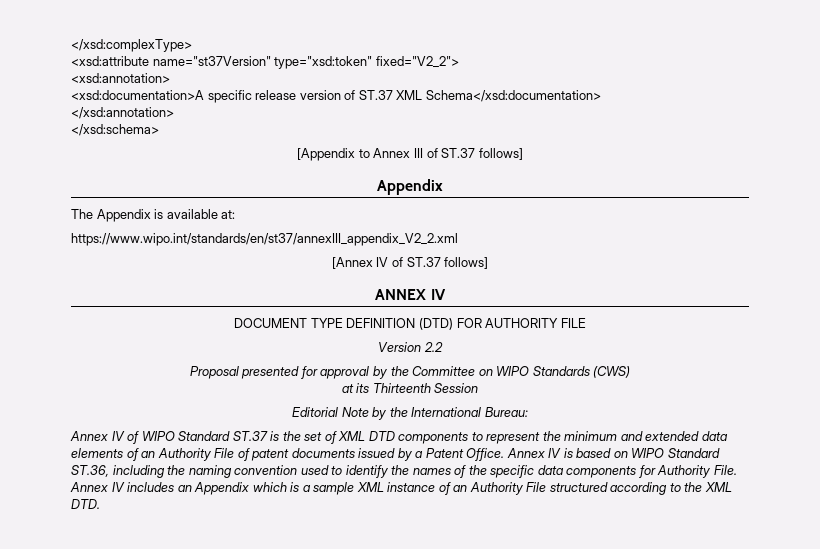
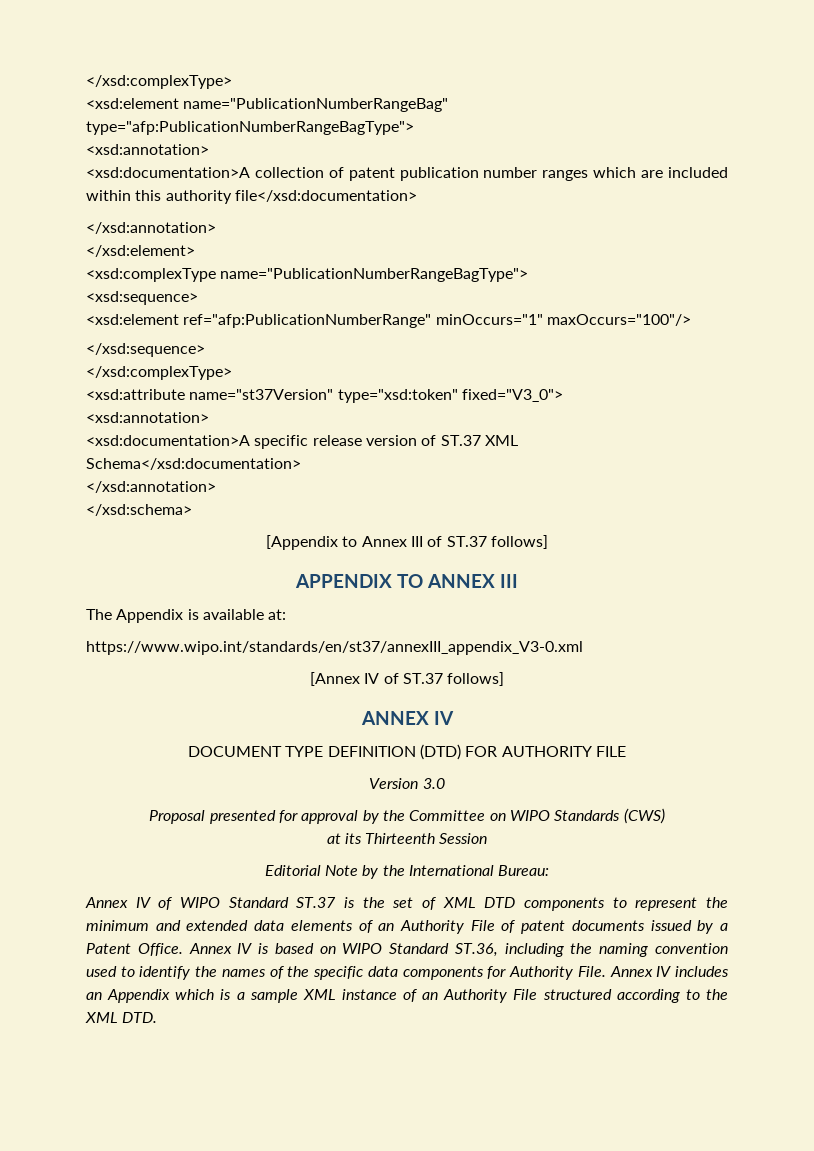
[71,39,192,52] </xsd:complexType> -> [86,75,232,89] [86,98,449,112] [86,121,414,135] [86,144,209,155] [86,167,729,181] [86,190,417,204] [86,222,216,234] [86,245,195,257] [86,268,529,282] [86,291,198,305] [86,314,691,328] [86,343,205,357] [86,366,232,380] </xsd:complexType> // <xsd:element name="PublicationNumberRangeBag" type="afp:PublicationNumberRangeBagType"> // <xsd:annotation> // <xsd:documentation>A collection of patent publication number ranges which are included within this authority file</xsd:documentation> // </xsd:annotation> // </xsd:element> // <xsd:complexType name="PublicationNumberRangeBagType"> // <xsd:sequence> // <xsd:element ref="afp:PublicationNumberRange" minOccurs="1" maxOccurs="100"/> // </xsd:sequence> // </xsd:complexType>
[375,56,459,68] fixed="V2_2"> -> [461,389,563,402] fixed="V3_0">
[377,179,443,195] Appendix -> [295,574,518,588] APPENDIX TO ANNEX III
[71,233,458,246] https://www.wipo.int/standards/en/st37/annexIII_appendix_V2_2.xml -> [86,641,583,655] https://www.wipo.int/standards/en/st37/annexIII_appendix_V3-0.xml
[423,342,443,352] 2.2 -> [422,778,445,789] 3.0

